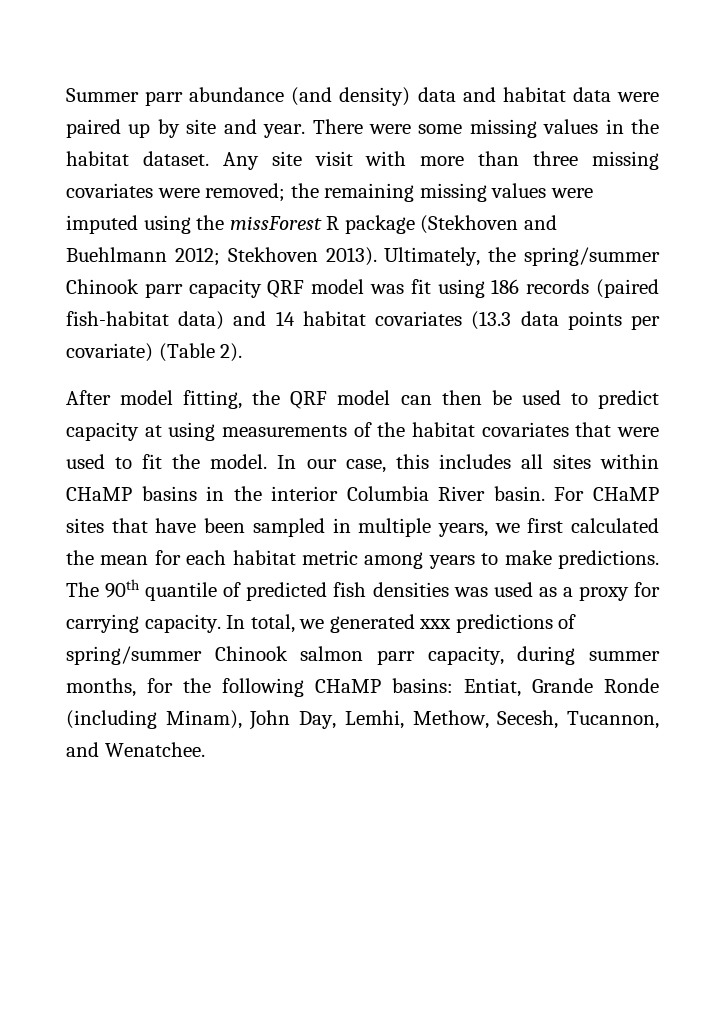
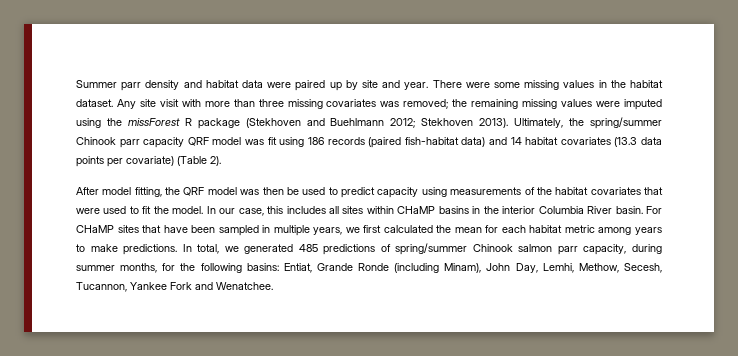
[189,87,456,106] abundance (and density) data -> [145,80,180,90] density
[157,188,200,198] were -> [380,101,400,107] was
[400,395,432,405] can -> [240,189,260,195] was
[144,425,162,437] at -> (419, 192) none
[66,579,660,601] [66,614,221,633] The 90th quantile of predicted fish densities was used as a proxy for carrying capacity. -> (178, 249) none
[419,619,452,629] xxx -> [298,244,318,252] 485
[315,679,381,693] CHaMP -> (242, 268) none
(659, 720) none -> [130,282,192,290] Yankee Fork

